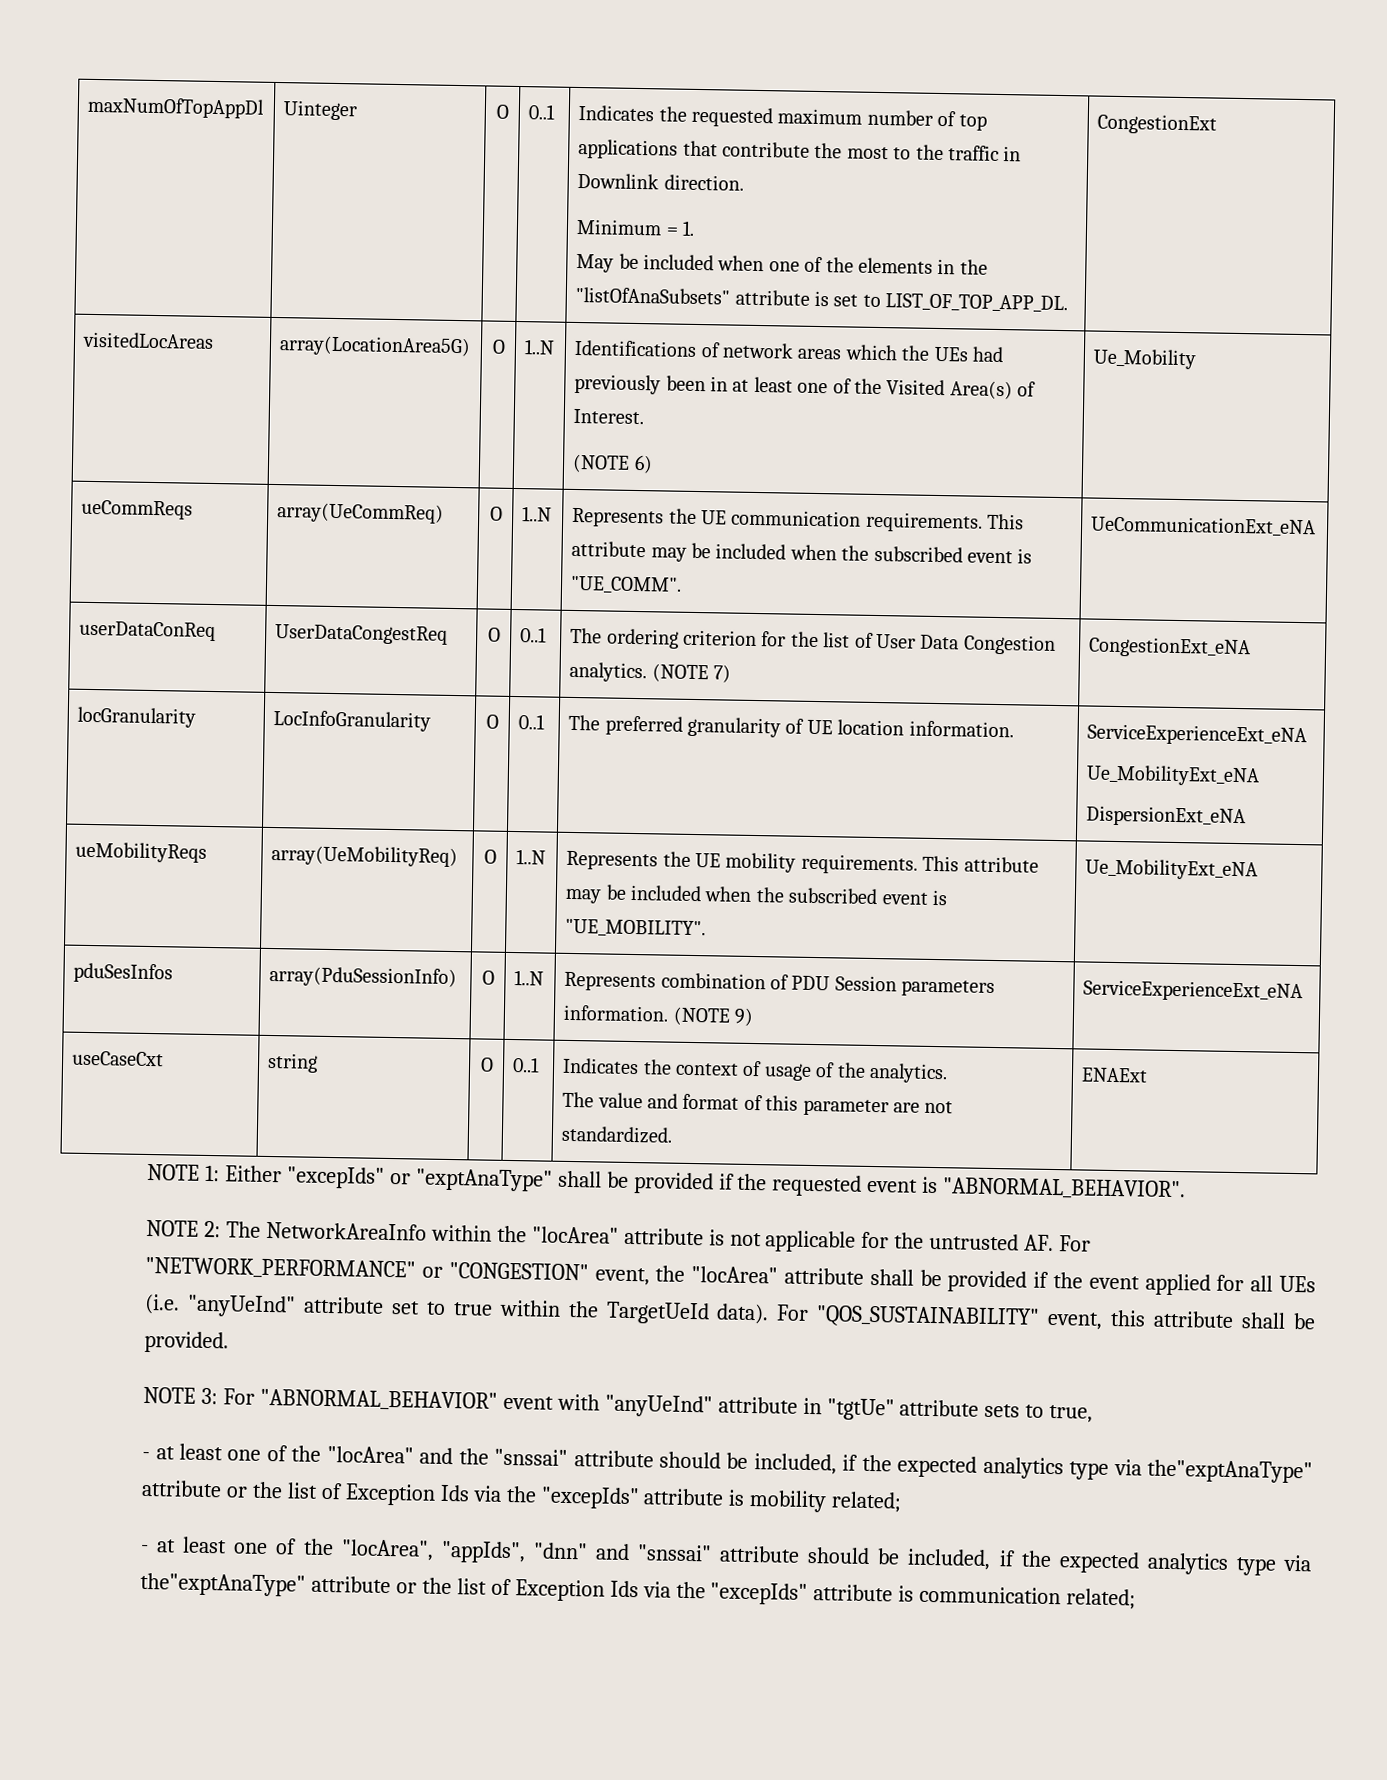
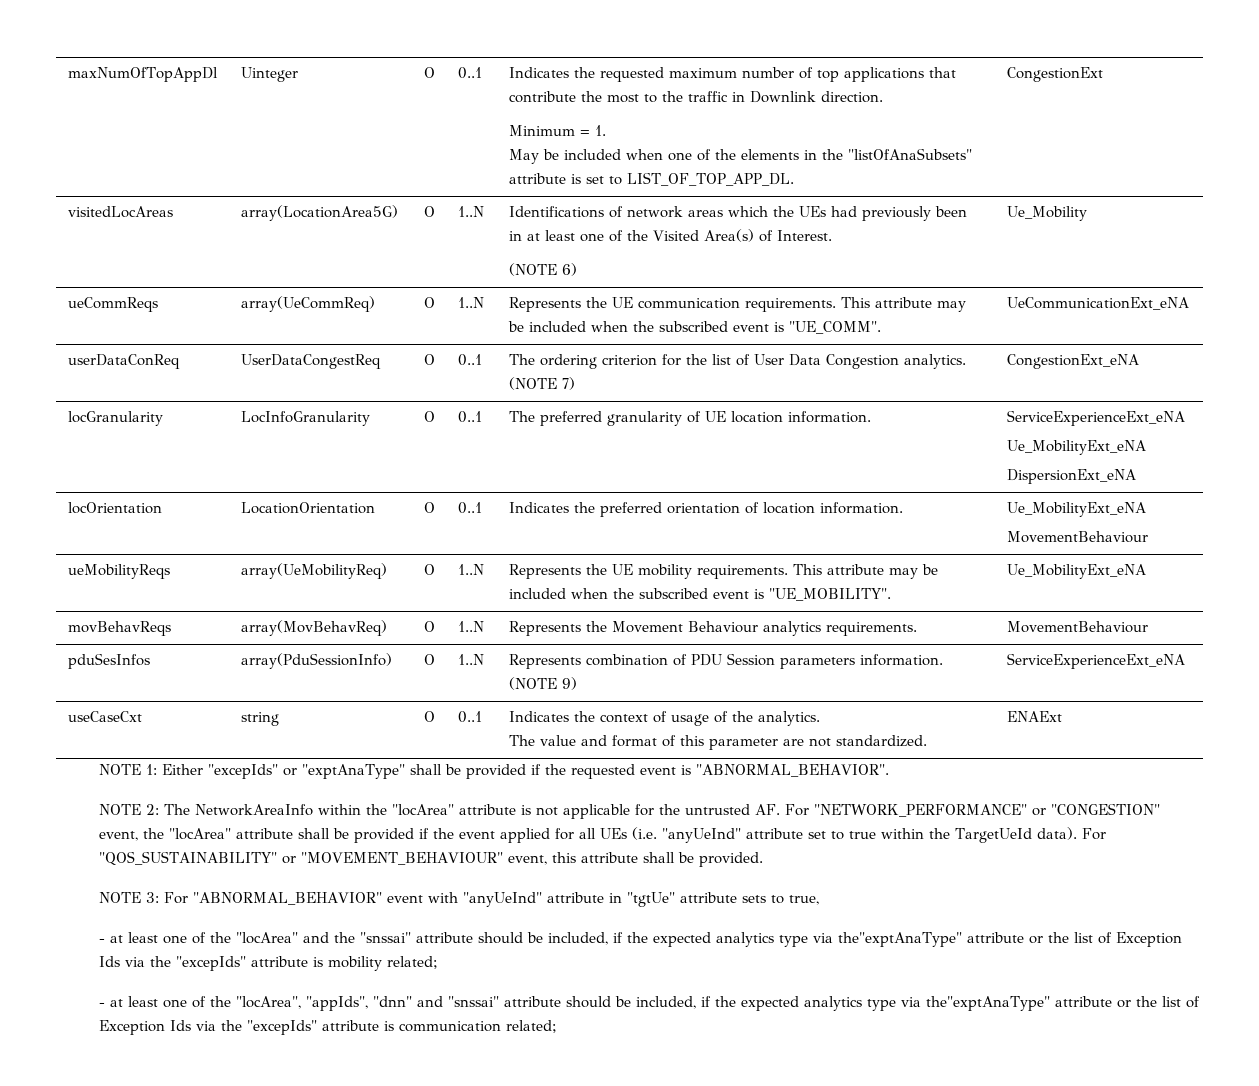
(1247, 816) none -> [67,502,162,514] [240,502,375,514] [423,502,435,513] [457,502,482,514] [508,502,903,517] [1006,502,1146,517] [1006,531,1148,543] // locOrientation | LocationOrientation | O | 0..1 | Indicates the preferred orientation of location information. | Ue_MobilityExt_eNA // MovementBehaviour
(1259, 869) none -> [67,621,171,636] [240,620,387,636] [423,621,435,632] [457,621,484,632] [508,621,917,636] [1006,621,1148,633] // movBehavReqs | array(MovBehavReq) | O | 1..N | Represents the Movement Behaviour analytics requirements. | MovementBehaviour
(1041, 1317) none -> [281,852,503,865] or "MOVEMENT_BEHAVIOUR"

